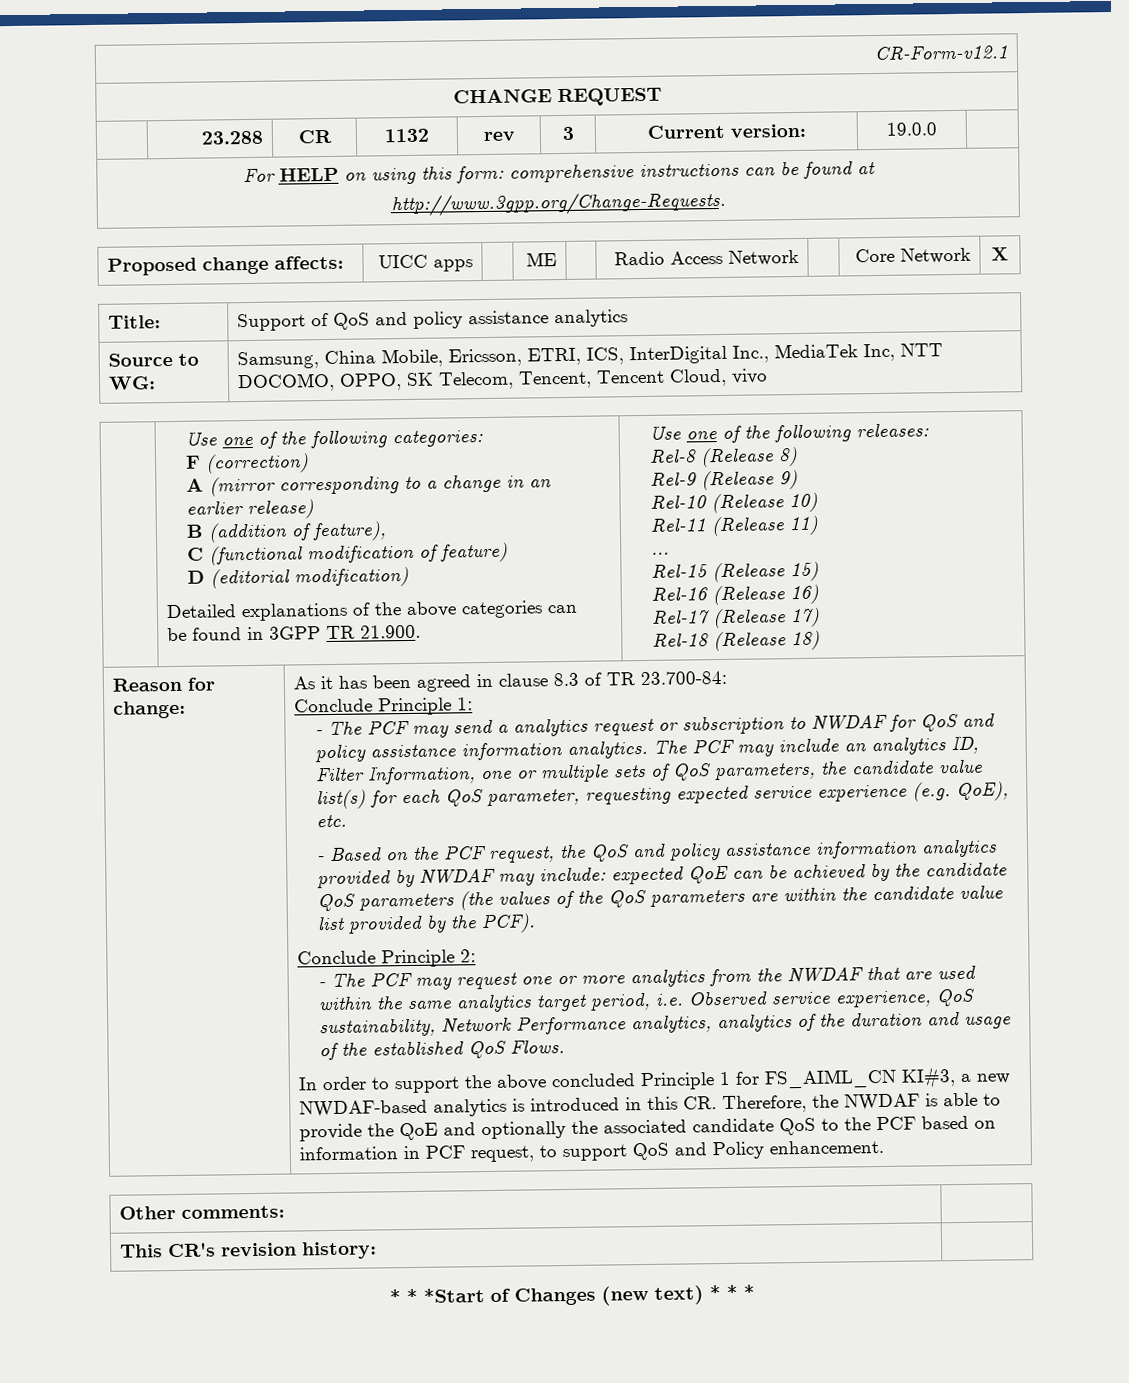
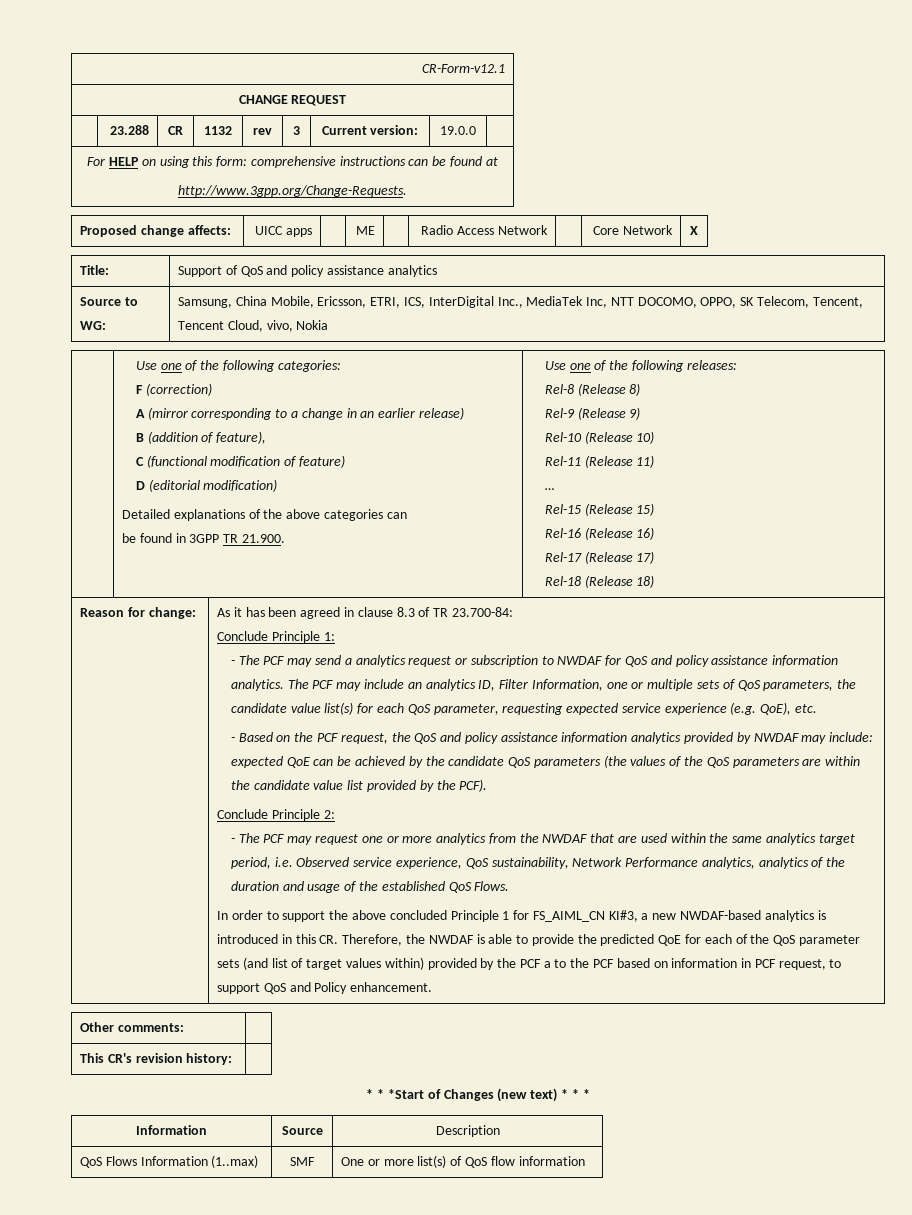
[731,368,769,384] vivo -> [266,320,329,332] vivo, Nokia
[399,1117,817,1141] QoE and optionally the associated candidate QoS -> [600,934,860,946] [217,957,551,970] predicted QoE for each of the QoS parameter sets (and list of target values within) provided by the PCF a
(755, 1291) none -> [136,1125,207,1135] [281,1126,323,1135] [435,1125,500,1137] [80,1155,259,1168] [290,1157,315,1166] [341,1155,585,1168] // Information | Source | Description // QoS Flows Information (1..max) | SMF | One or more list(s) of QoS flow information

